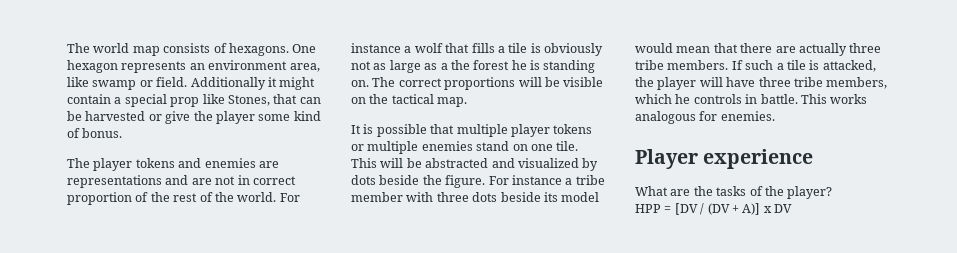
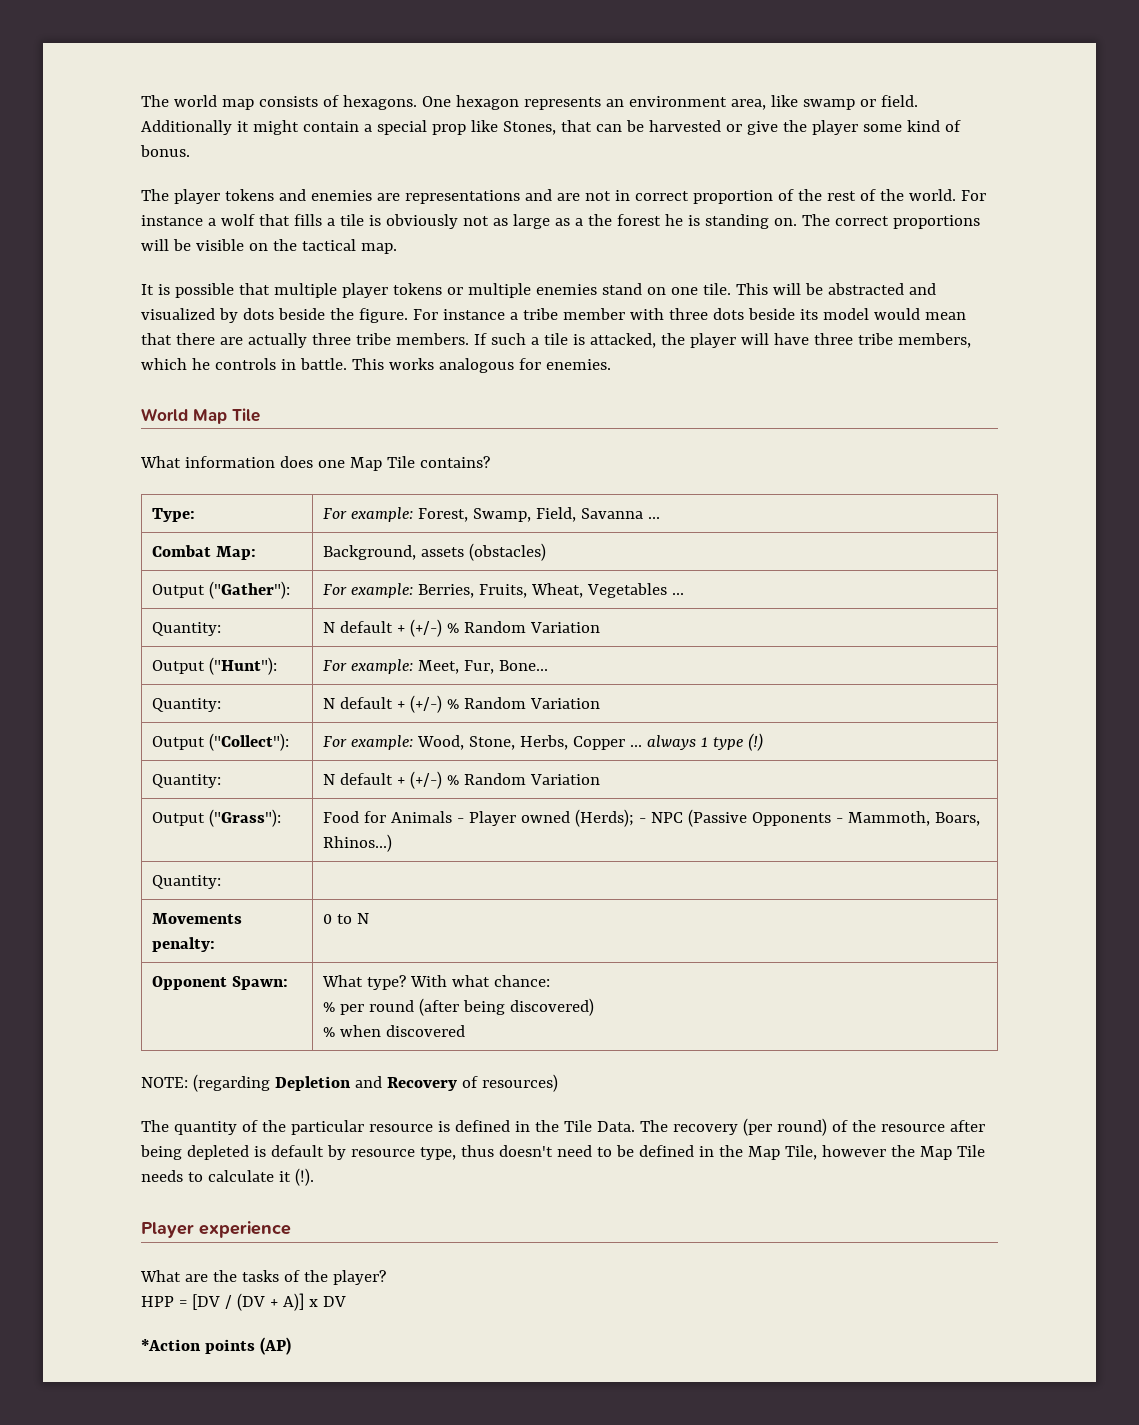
(775, 116) none -> [141,408,260,424] [140,456,490,471] [151,508,195,522] [322,507,660,522] [151,545,256,560] [322,543,546,561] [151,581,290,599] [322,583,684,598] [151,622,221,636] [322,619,600,637] [151,657,277,675] [322,659,548,674] [151,698,221,712] [322,695,600,713] [151,733,289,751] [322,733,763,751] [151,774,221,788] [322,771,600,789] [151,809,281,827] [322,809,980,827] [322,834,392,852] [151,875,221,889] [151,913,242,924] [151,937,215,952] [322,913,369,924] [151,976,288,990] [321,975,550,990] [322,998,594,1016] [322,1025,465,1037] [141,1074,558,1092] [141,1118,985,1136] [140,1145,985,1160] [141,1168,314,1186] // World Map Tile // What information does one Map Tile contains? // Type: | For example: Forest, Swamp, Field, Savanna ... // Combat Map: | Background, assets (obstacles) // Output ("Gather"): | For example: Berries, Fruits, Wheat, Vegetables ... // Quantity: | N default + (+/-) % Random Variation // Output ("Hunt"): | For example: Meet, Fur, Bone... // Quantity: | N default + (+/-) % Random Variation // Output ("Collect"): | For example: Wood, Stone, Herbs, Copper ... always 1 type (!) // Quantity: | N default + (+/-) % Random Variation // Output ("Grass"): | Food for Animals - Player owned (Herds); - NPC (Passive Opponents - Mammoth, Boars, Rhinos...) // Quantity: | // Movements penalty: | 0 to N // Opponent Spawn: | What type? With what chance: // % per round (after being discovered) // % when discovered // NOTE: (regarding Depletion and Recovery of resources) // The quantity of the particular resource is defined in the Tile Data. The recovery (per round) of the resource after being depleted is default by resource type, thus doesn't need to be defined in the Map Tile, however the Map Tile needs to calculate it (!).
(792, 208) none -> [141,1337,291,1355] // *Action points (AP)

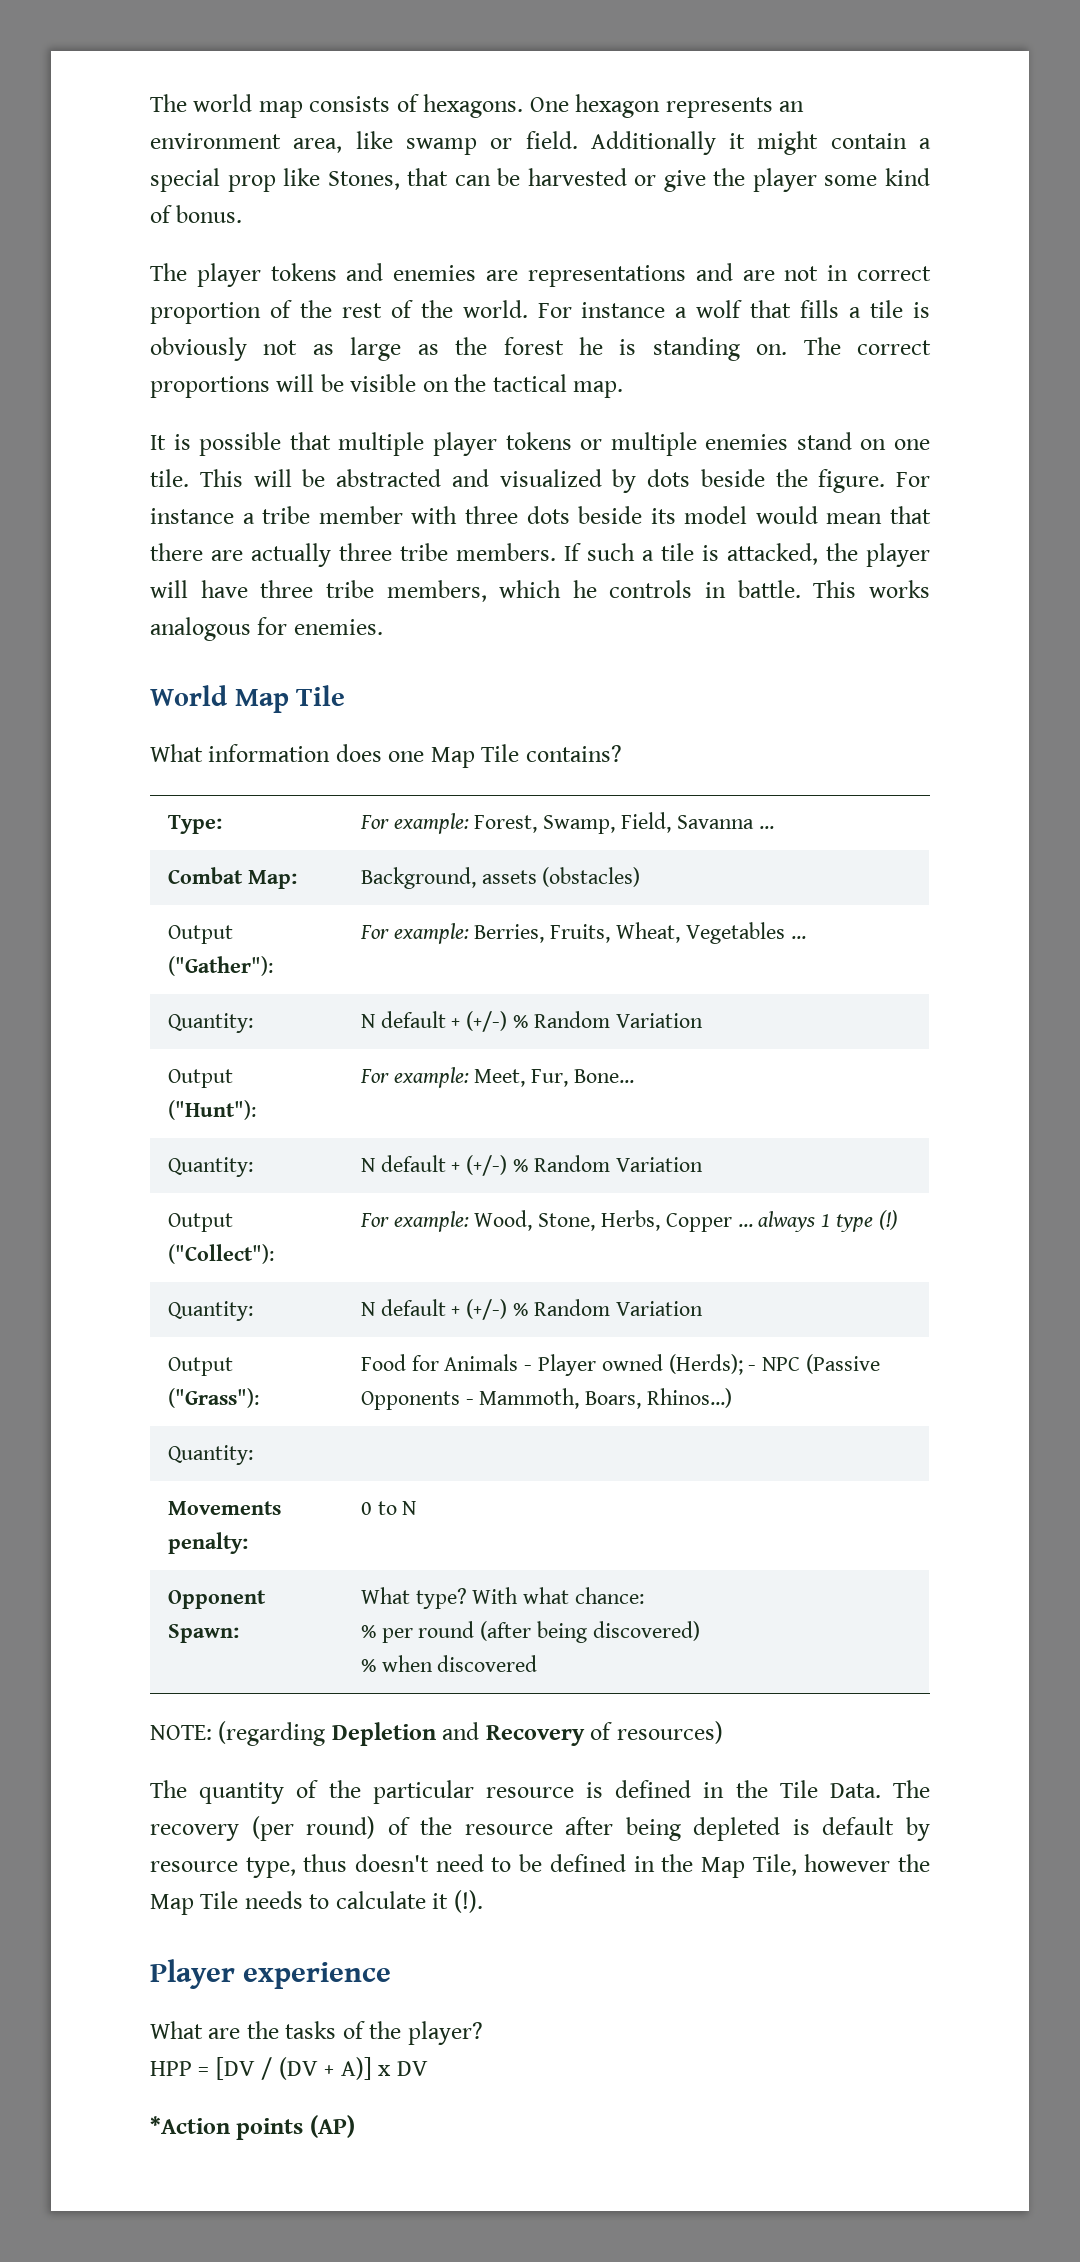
[574,218,583,226] a -> (439, 349) none

